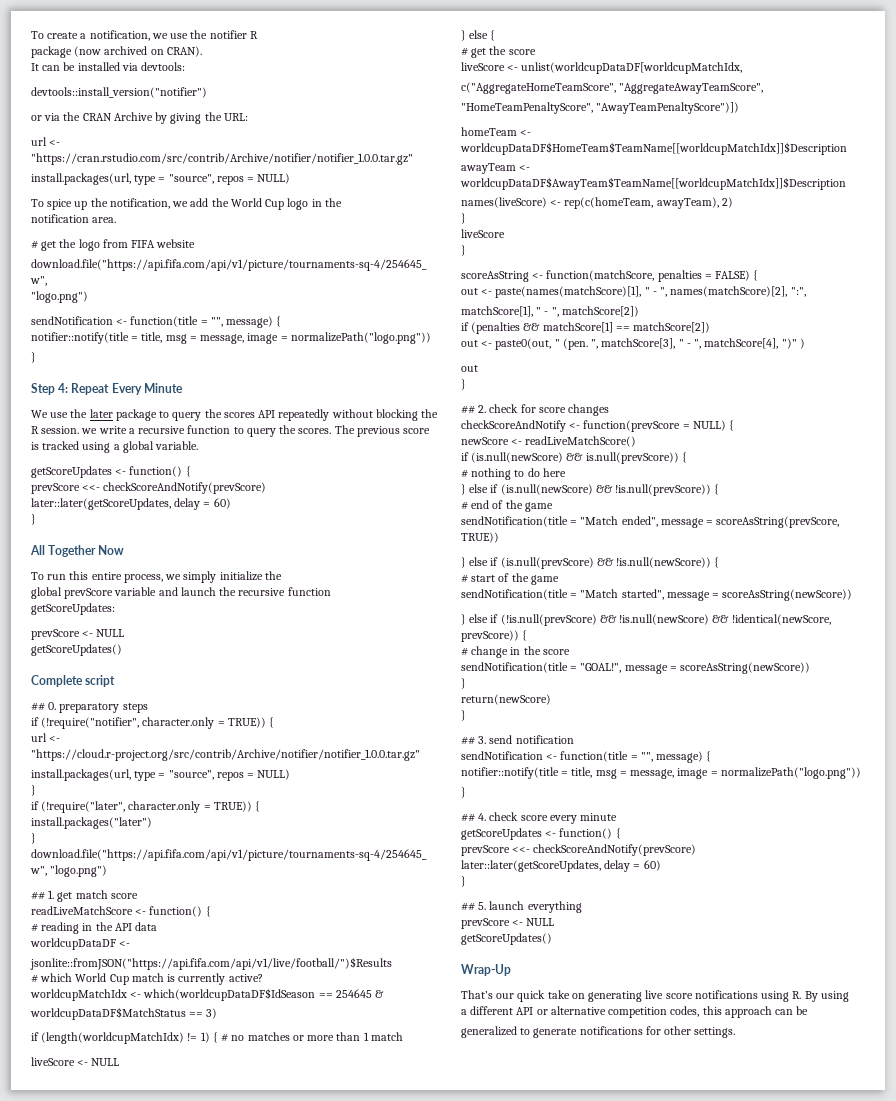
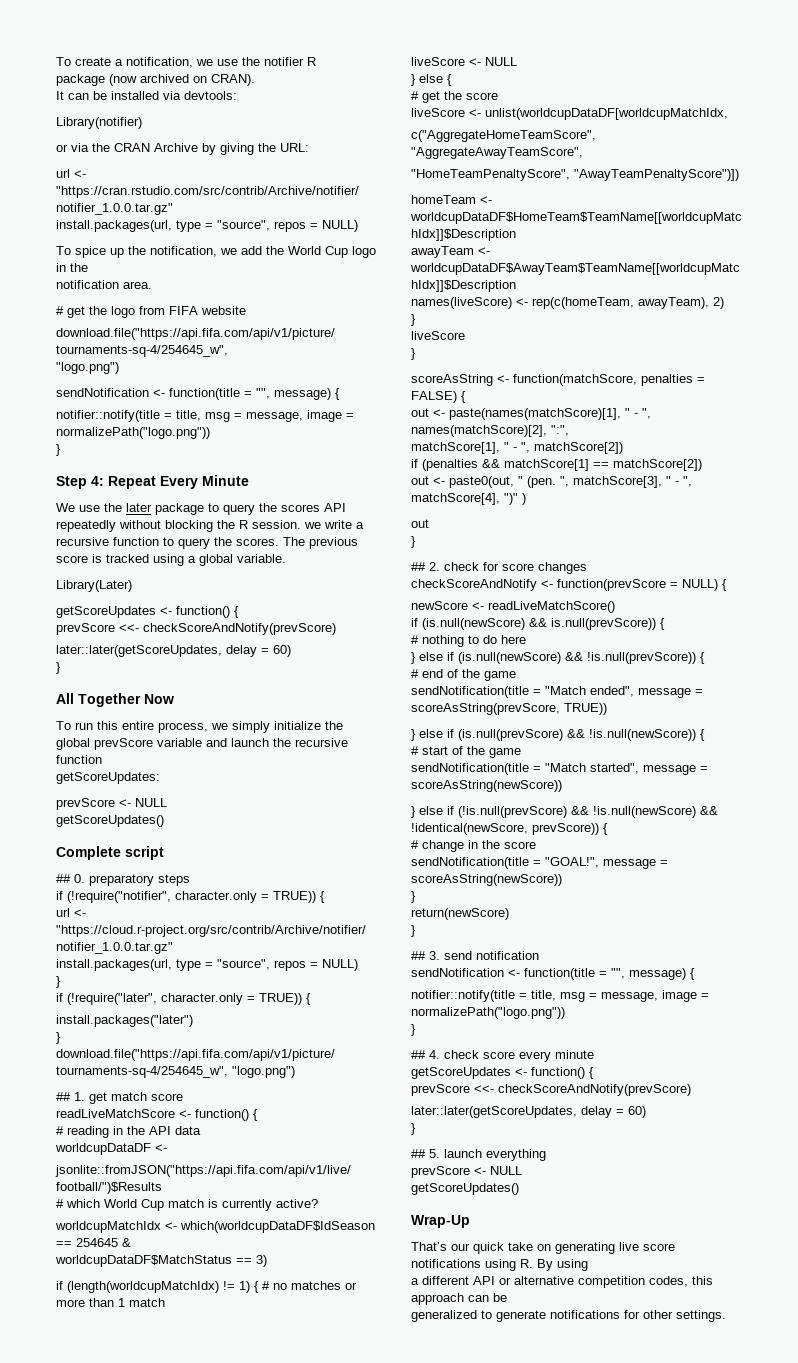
[31,87,207,98] devtools::install_version("notifier") -> [56,117,142,129] Library(notifier)
(199, 445) none -> [56,580,132,592] // Library(Later)

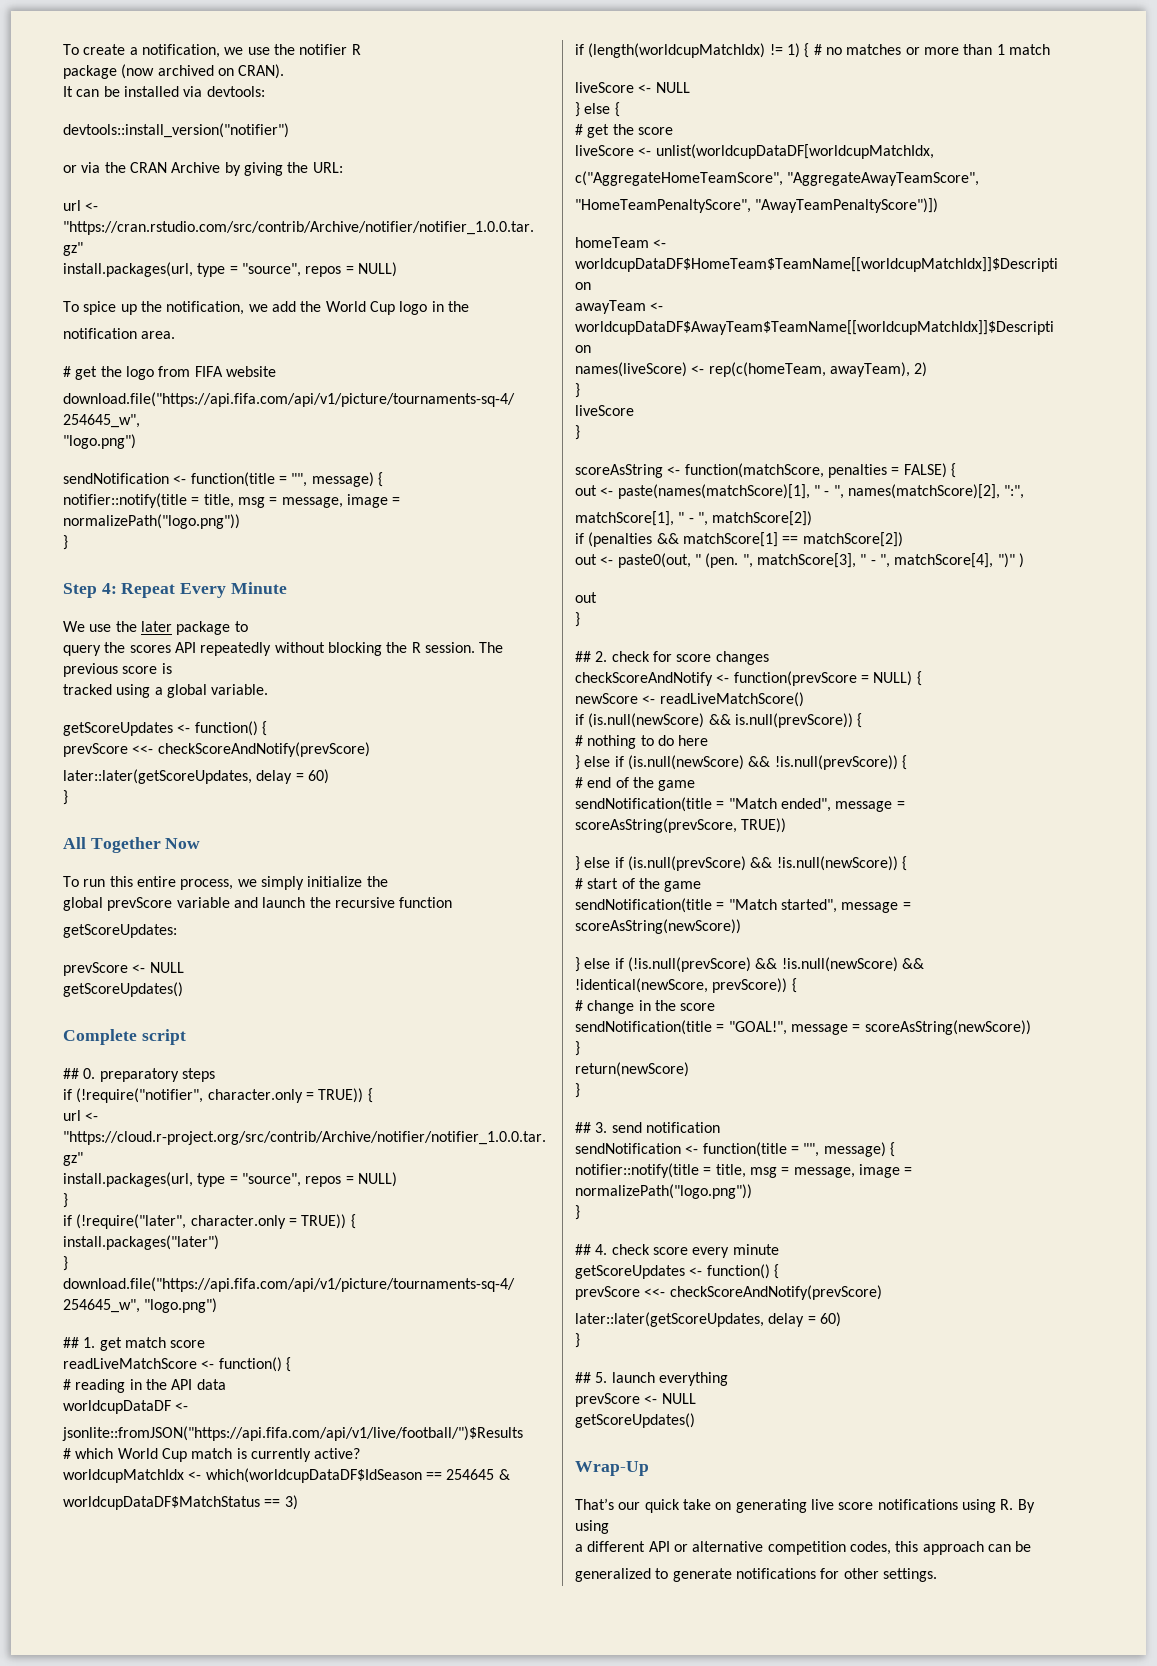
[56,117,142,129] Library(notifier) -> [63,123,289,138] devtools::install_version("notifier")
(219, 507) none -> (248, 626) //
[304,520,364,529] [56,537,279,549] we write a recursive function to query the scores. -> (475, 647) none
(102, 558) none -> (172, 668) //
[56,580,132,592] // Library(Later) -> (269, 689) none

